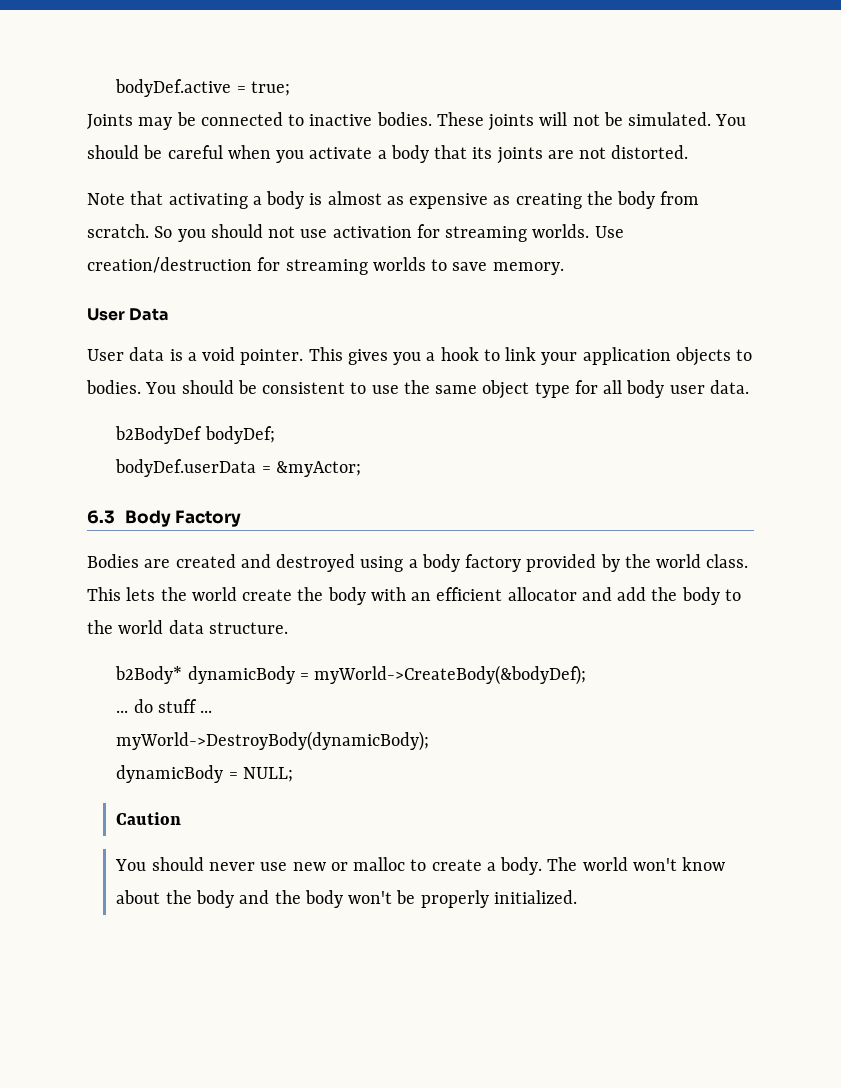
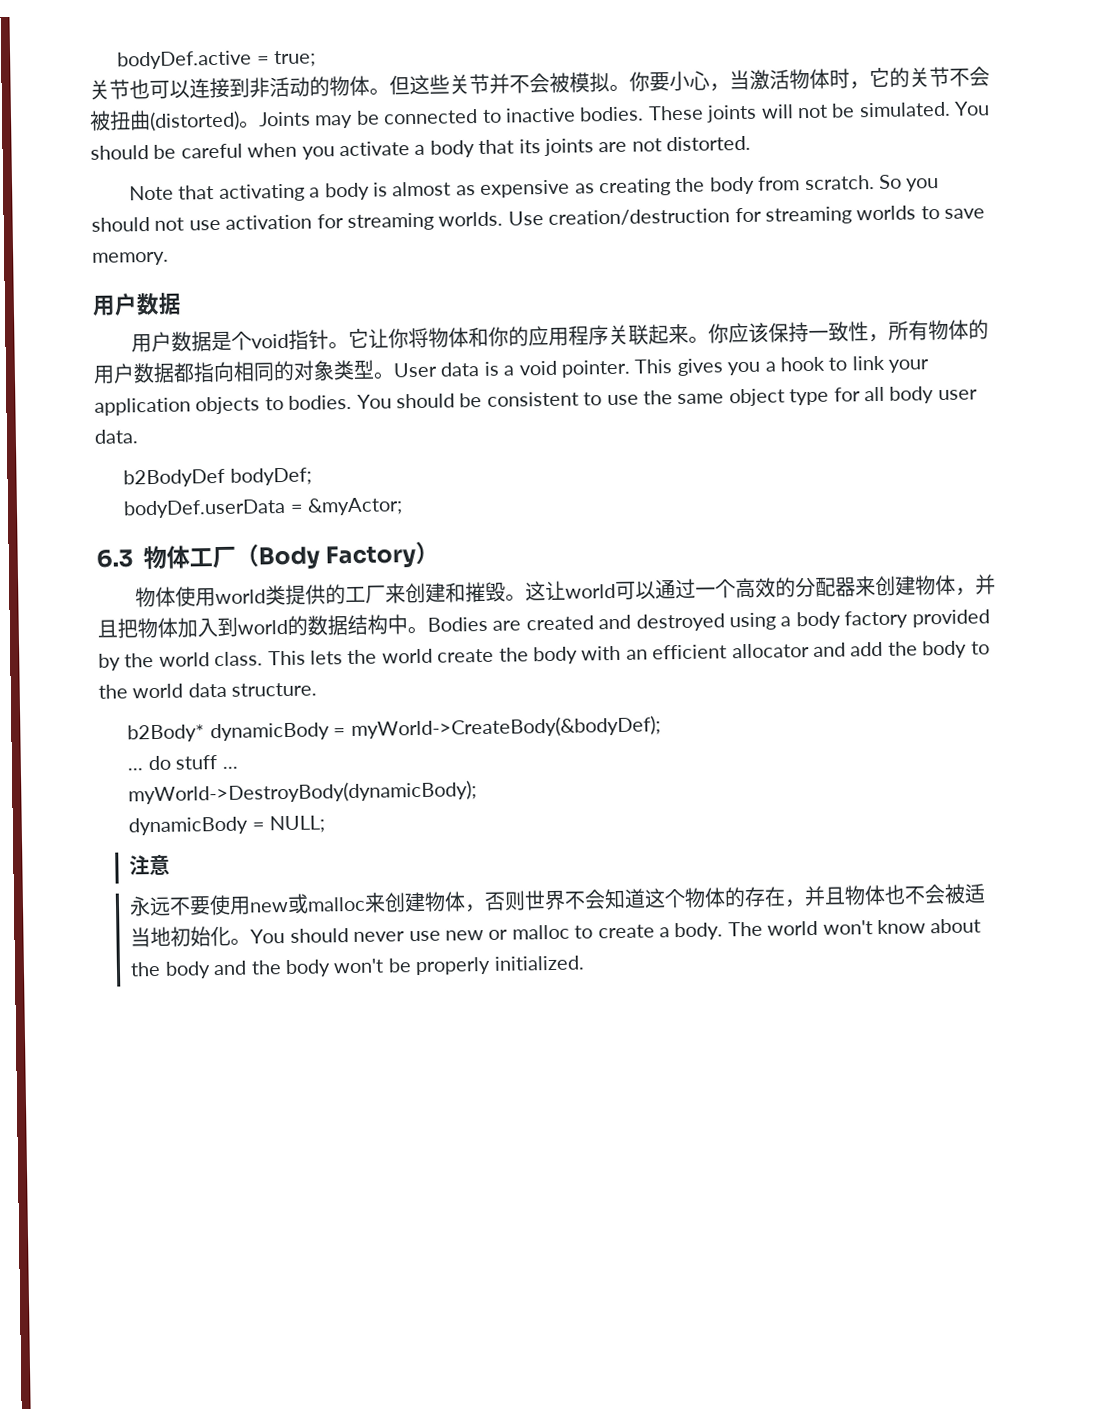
(291, 88) none -> [89,66,990,100] [89,109,260,131] 关节也可以连接到非活动的物体。但这些关节并不会被模拟。你要小心，当激活物体时，它的关节不会被扭曲(distorted)。
[87,308,170,321] User Data // -> [92,292,182,316] [130,319,989,353] [93,359,395,384] 用户数据 // 用户数据是个void指针。它让你将物体和你的应用程序关联起来。你应该保持一致性，所有物体的用户数据都指向相同的对象类型。
(115, 517) none -> [143,544,259,570] 物体工厂（
(242, 518) // -> [415,541,440,566] [134,574,996,608] [97,614,428,639] ） // 物体使用world类提供的工厂来创建和摧毁。这让world可以通过一个高效的分配器来创建物体，并且把物体加入到world的数据结构中。
[116,812,182,825] Caution // -> [129,854,171,876] [129,883,987,917] [130,925,252,948] 注意 // 永远不要使用new或malloc来创建物体，否则世界不会知道这个物体的存在，并且物体也不会被适当地初始化。

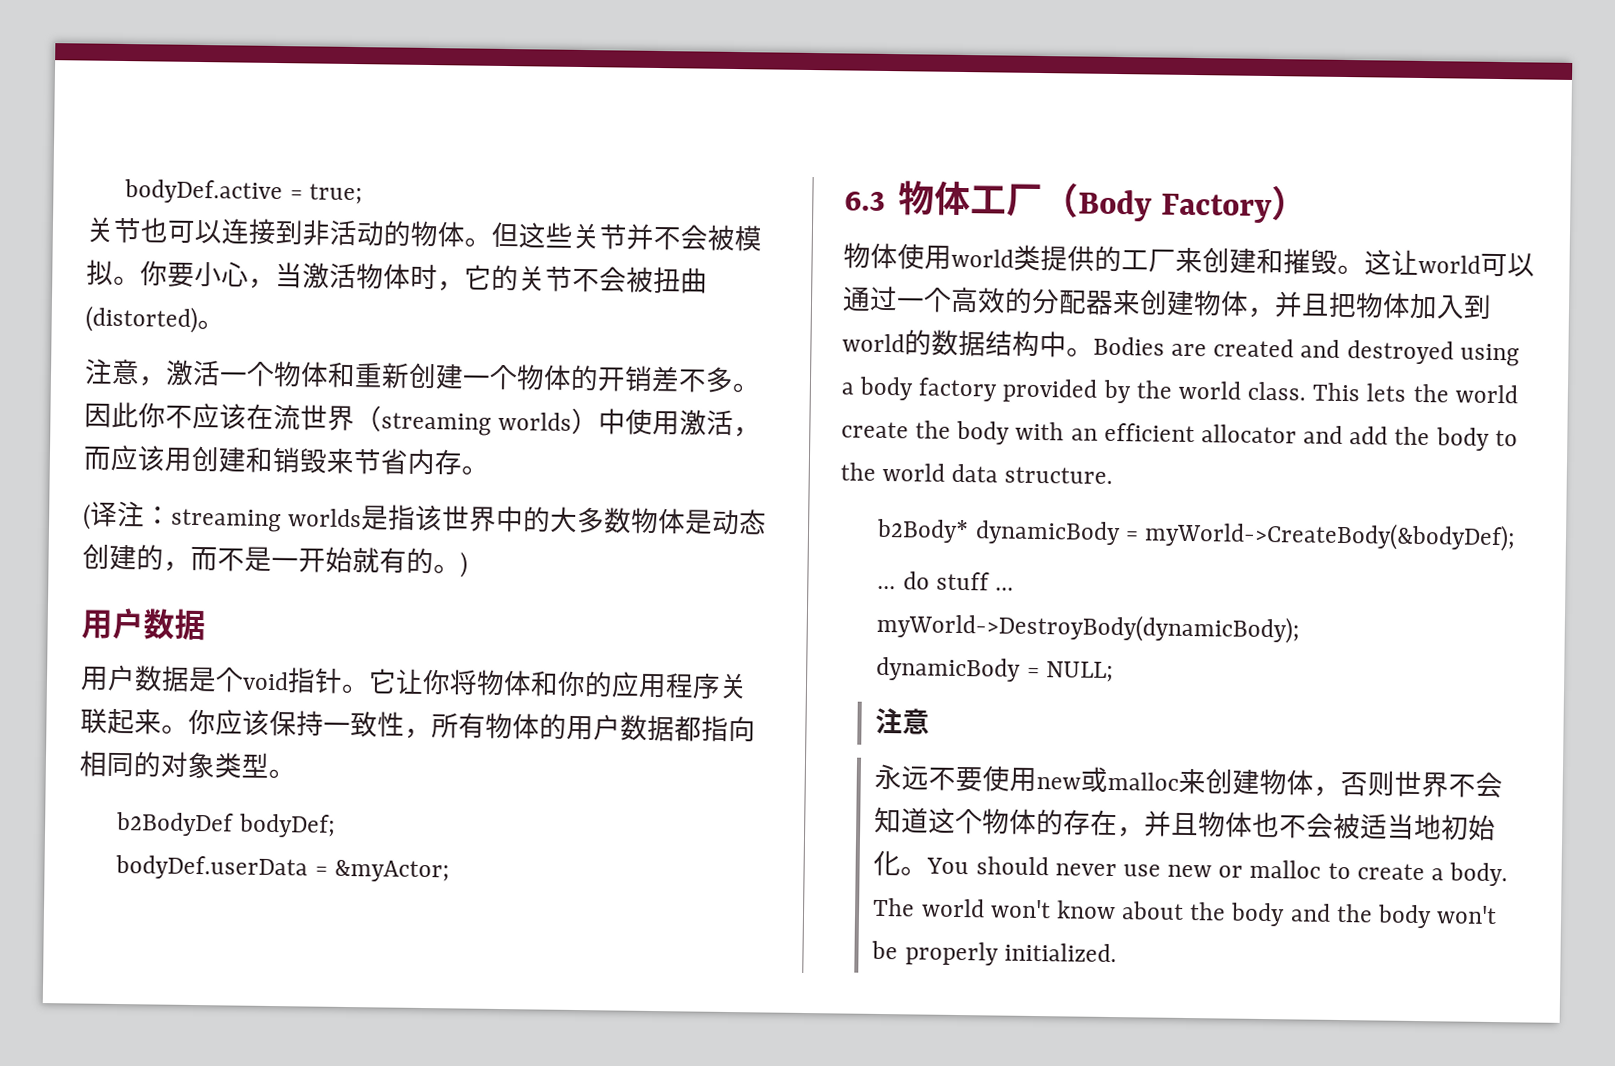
[258,101,991,129] [90,135,752,160] [128,174,940,202] [91,205,986,232] [92,251,169,266] Joints may be connected to inactive bodies. These joints will not be simulated. You should be careful when you activate a body that its joints are not distorted. // Note that activating a body is almost as expensive as creating the body from scratch. So you should not use activation for streaming worlds. Use creation/destruction for streaming worlds to save memory. -> [84,358,760,394] [84,401,762,438] [83,444,489,476] [82,500,768,536] [82,543,468,578] // 注意，激活一个物体和重新创建一个物体的开销差不多。因此你不应该在流世界（streaming worlds）中使用激活，而应该用创建和销毁来节省内存。 // (译注：streaming worlds是指该世界中的大多数物体是动态创建的，而不是一开始就有的。)
[393,355,930,378] [94,386,978,416] [94,429,138,444] User data is a void pointer. This gives you a hook to link your application objects to bodies. You should be consistent to use the same object type for all body user data. -> (296, 773) none

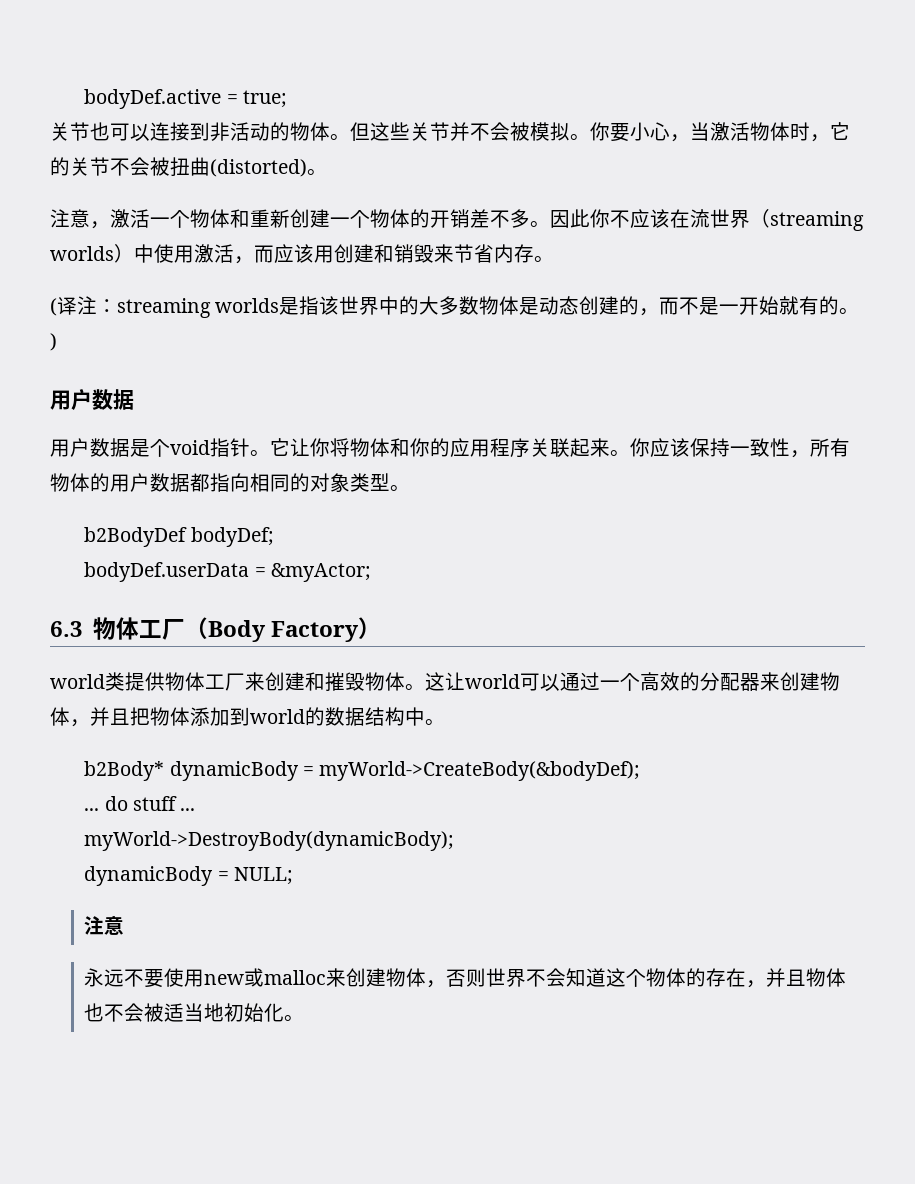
[843,242,952,270] 物体使用 -> (381, 628) none
[1094,245,1122,273] 的 -> [165,672,205,691] 物体
(1338, 262) none -> [365,672,405,691] 物体
[1409,293,1465,320] 加入 -> [190,707,230,726] 添加
[1093,336,1520,367] [841,376,1518,404] [841,420,1518,451] [840,462,1114,485] Bodies are created and destroyed using a body factory provided by the world class. This lets the world create the body with an efficient allocator and add the body to the world data structure. -> (445, 722) none
[926,856,1509,887] [872,897,1498,929] [871,940,1117,966] You should never use new or malloc to create a body. The world won't know about the body and the body won't be properly initialized. -> (305, 1018) none

